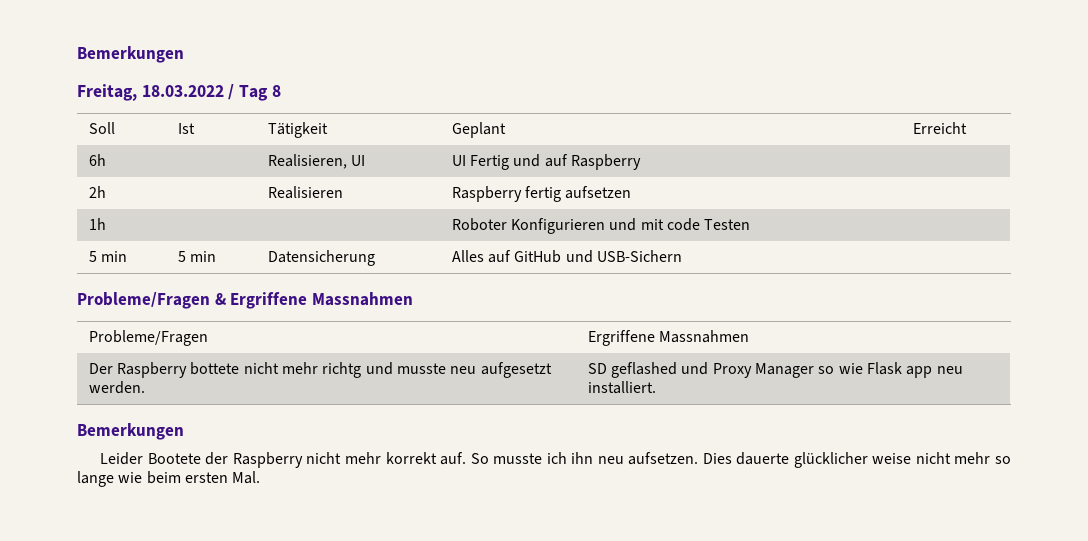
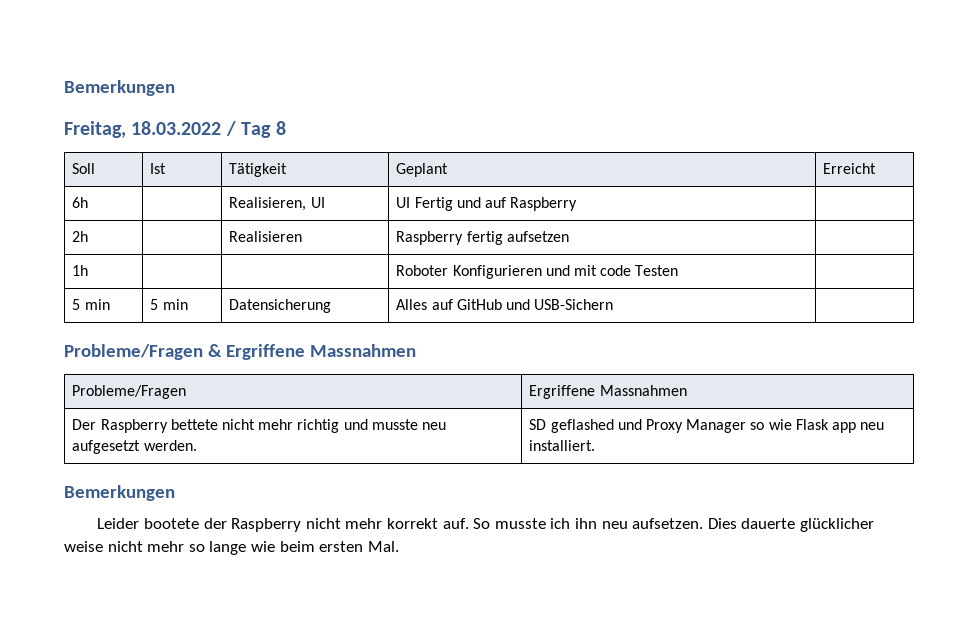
[190,362,362,378] bottete nicht mehr richtg -> [170,419,340,433] bettete nicht mehr richtig
[147,453,201,464] Bootete -> [144,518,200,529] bootete

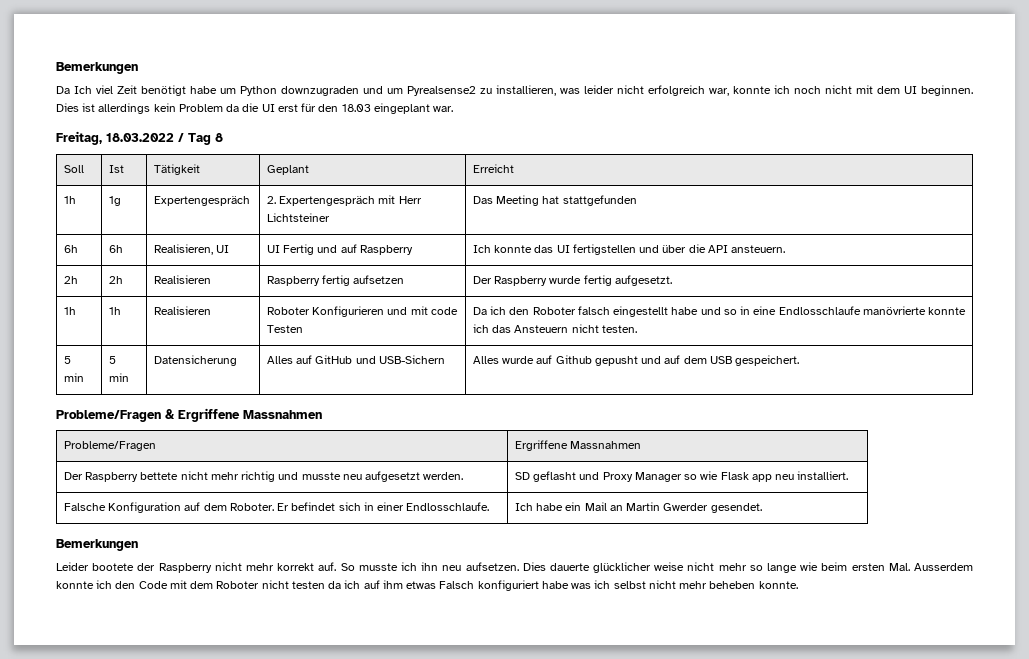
[64,80,175,96] Bemerkungen -> [56,62,138,74] [56,85,973,96] [56,103,454,114] Bemerkungen // Da Ich viel Zeit benötigt habe um Python downzugraden und um Pyrealsense2 zu installieren, was leider nicht erfolgreich war, konnte ich noch nicht mit dem UI beginnen. Dies ist allerdings kein Problem da die UI erst für den 18.03 eingeplant war.
[72,197,89,208] // 6h | -> [63,196,76,204] [108,196,121,206] [153,196,250,206] [266,195,422,206] [266,213,330,222] [472,195,637,206] [63,245,78,253] [108,245,123,253] // 1h | 1g | Expertengespräch | 2. Expertengespräch mit Herr Lichtsteiner | Das Meeting hat stattgefunden // 6h | 6h
[72,231,89,242] // 2h | -> [472,244,786,255] [63,276,78,284] [108,276,123,284] Ich konnte das UI fertigstellen und über die API ansteuern. // 2h | 2h
[72,265,89,276] // 1h | | -> [472,275,672,286] [63,307,76,315] [108,307,121,315] [153,306,211,315] Der Raspberry wurde fertig aufgesetzt. // 1h | 1h | Realisieren
(679, 270) none -> [472,306,967,317] [472,324,637,333] Da ich den Roboter falsch eingestellt habe und so in eine Endlosschlaufe manövrierte konnte ich das Ansteuern nicht testen.
(614, 304) none -> [472,355,800,366] Alles wurde auf Github gepusht und auf dem USB gespeichert.
[550,419,614,433] geflashed -> [533,471,577,482] geflasht
(596, 445) none -> [63,502,490,513] [514,502,762,513] // Falsche Konfiguration auf dem Roboter. Er befindet sich in einer Endlosschlaufe. | Ich habe ein Mail an Martin Gwerder gesendet.
(399, 546) none -> [914,563,974,571] [56,580,798,591] Ausserdem konnte ich den Code mit dem Roboter nicht testen da ich auf ihm etwas Falsch konfiguriert habe was ich selbst nicht mehr beheben konnte.

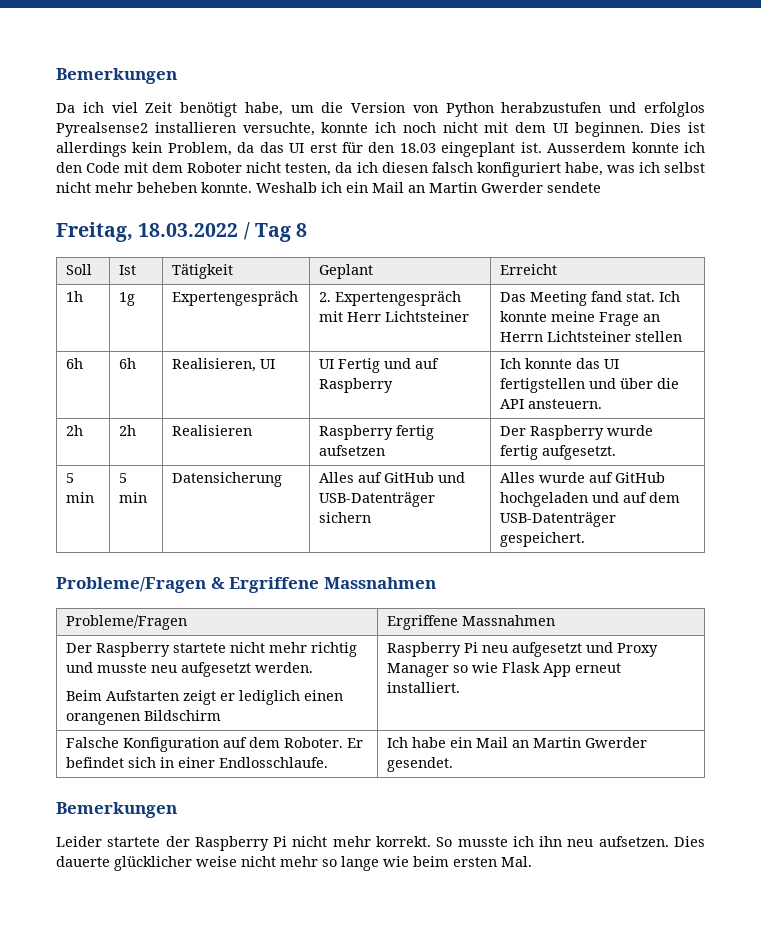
[74,86,92,94] Ich -> [82,102,104,113] ich
[190,85,729,96] habe um Python downzugraden und um Pyrealsense2 zu installieren, was leider nicht erfolgreich war, -> [244,102,705,117] [56,122,315,137] habe, um die Version von Python herabzustufen und erfolglos Pyrealsense2 installieren versuchte,
[178,103,260,112] Problem da die -> [167,142,284,156] Problem, da das
[433,106,454,112] war. -> [520,142,706,153] [56,162,706,177] [56,182,601,193] ist. Ausserdem konnte ich den Code mit dem Roboter nicht testen, da ich diesen falsch konfiguriert habe, was ich selbst nicht mehr beheben konnte. Weshalb ich ein Mail an Martin Gwerder sendete
[542,195,637,206] hat stattgefunden -> [591,291,681,302] [500,311,661,326] [500,331,683,342] fand stat. Ich konnte meine Frage an Herrn Lichtsteiner stellen
[63,307,76,315] [108,307,121,315] [153,306,211,315] [266,306,458,317] [266,325,303,333] [472,306,967,317] [472,324,637,333] // 1h | 1h | Realisieren | Roboter Konfigurieren und mit code Testen | Da ich den Roboter falsch eingestellt habe und so in eine Endlosschlaufe manövrierte konnte ich das Ansteuern nicht testen. -> (617, 452) none
[378,355,445,364] USB-Sichern -> [319,492,436,507] [319,512,372,523] USB-Datenträger sichern
[555,355,638,366] Github gepusht -> [615,472,666,483] [500,492,589,507] GitHub hochgeladen
[709,356,732,364] USB -> [500,512,617,527] USB-Datenträger
[140,472,179,480] bettete -> [173,643,227,653] startete
[514,471,577,482] | SD geflasht -> [66,690,344,705] [66,710,222,725] [387,642,583,657] // Beim Aufstarten zeigt er lediglich einen orangenen Bildschirm | Raspberry Pi neu aufgesetzt
[751,474,795,482] app neu -> [543,663,622,677] App erneut
[92,563,135,571] bootete -> [107,837,161,847] startete
[214,562,337,571] nicht mehr korrekt auf. -> [273,836,431,847] Pi nicht mehr korrekt.
[914,563,974,571] [56,580,798,591] Ausserdem konnte ich den Code mit dem Roboter nicht testen da ich auf ihm etwas Falsch konfiguriert habe was ich selbst nicht mehr beheben konnte. -> (532, 861) none

